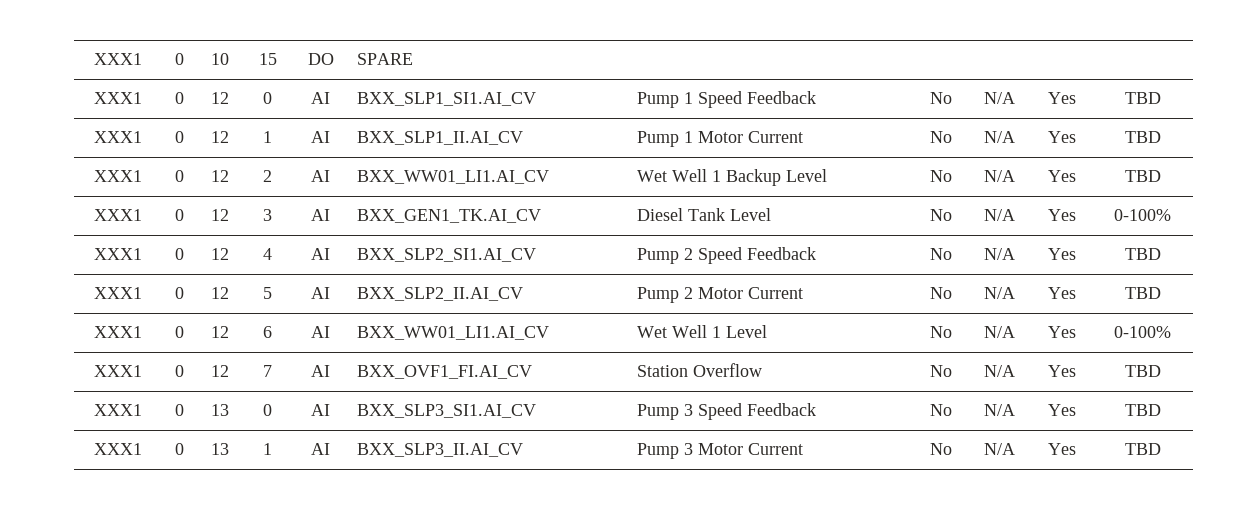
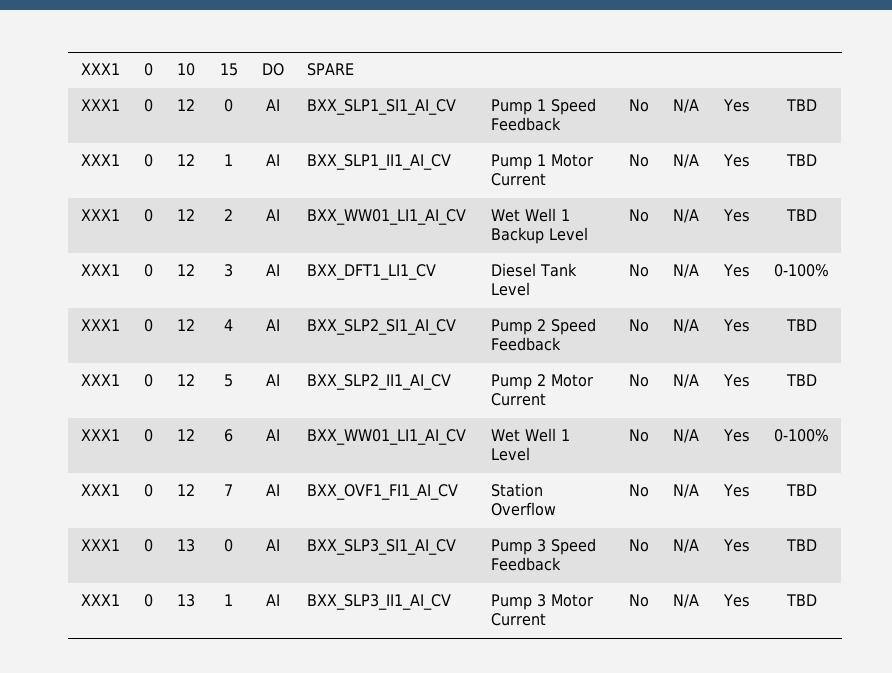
[357,92,537,106] BXX_SLP1_SI1.AI_CV -> [306,99,456,115] BXX_SLP1_SI1_AI_CV
[357,131,524,145] BXX_SLP1_II.AI_CV -> [306,154,451,170] BXX_SLP1_II1_AI_CV
[357,170,550,184] BXX_WW01_LI1.AI_CV -> [306,209,466,225] BXX_WW01_LI1_AI_CV
[357,209,542,223] BXX_GEN1_TK.AI_CV -> [306,264,436,280] BXX_DFT1_LI1_CV
[357,248,537,262] BXX_SLP2_SI1.AI_CV -> [306,319,456,335] BXX_SLP2_SI1_AI_CV
[357,287,524,301] BXX_SLP2_II.AI_CV -> [306,374,451,390] BXX_SLP2_II1_AI_CV
[357,326,550,340] BXX_WW01_LI1.AI_CV -> [306,429,466,445] BXX_WW01_LI1_AI_CV
[357,365,533,379] BXX_OVF1_FI.AI_CV -> [306,484,458,500] BXX_OVF1_FI1_AI_CV
[357,404,537,418] BXX_SLP3_SI1.AI_CV -> [306,539,456,555] BXX_SLP3_SI1_AI_CV
[357,443,524,457] BXX_SLP3_II.AI_CV -> [306,594,451,610] BXX_SLP3_II1_AI_CV

